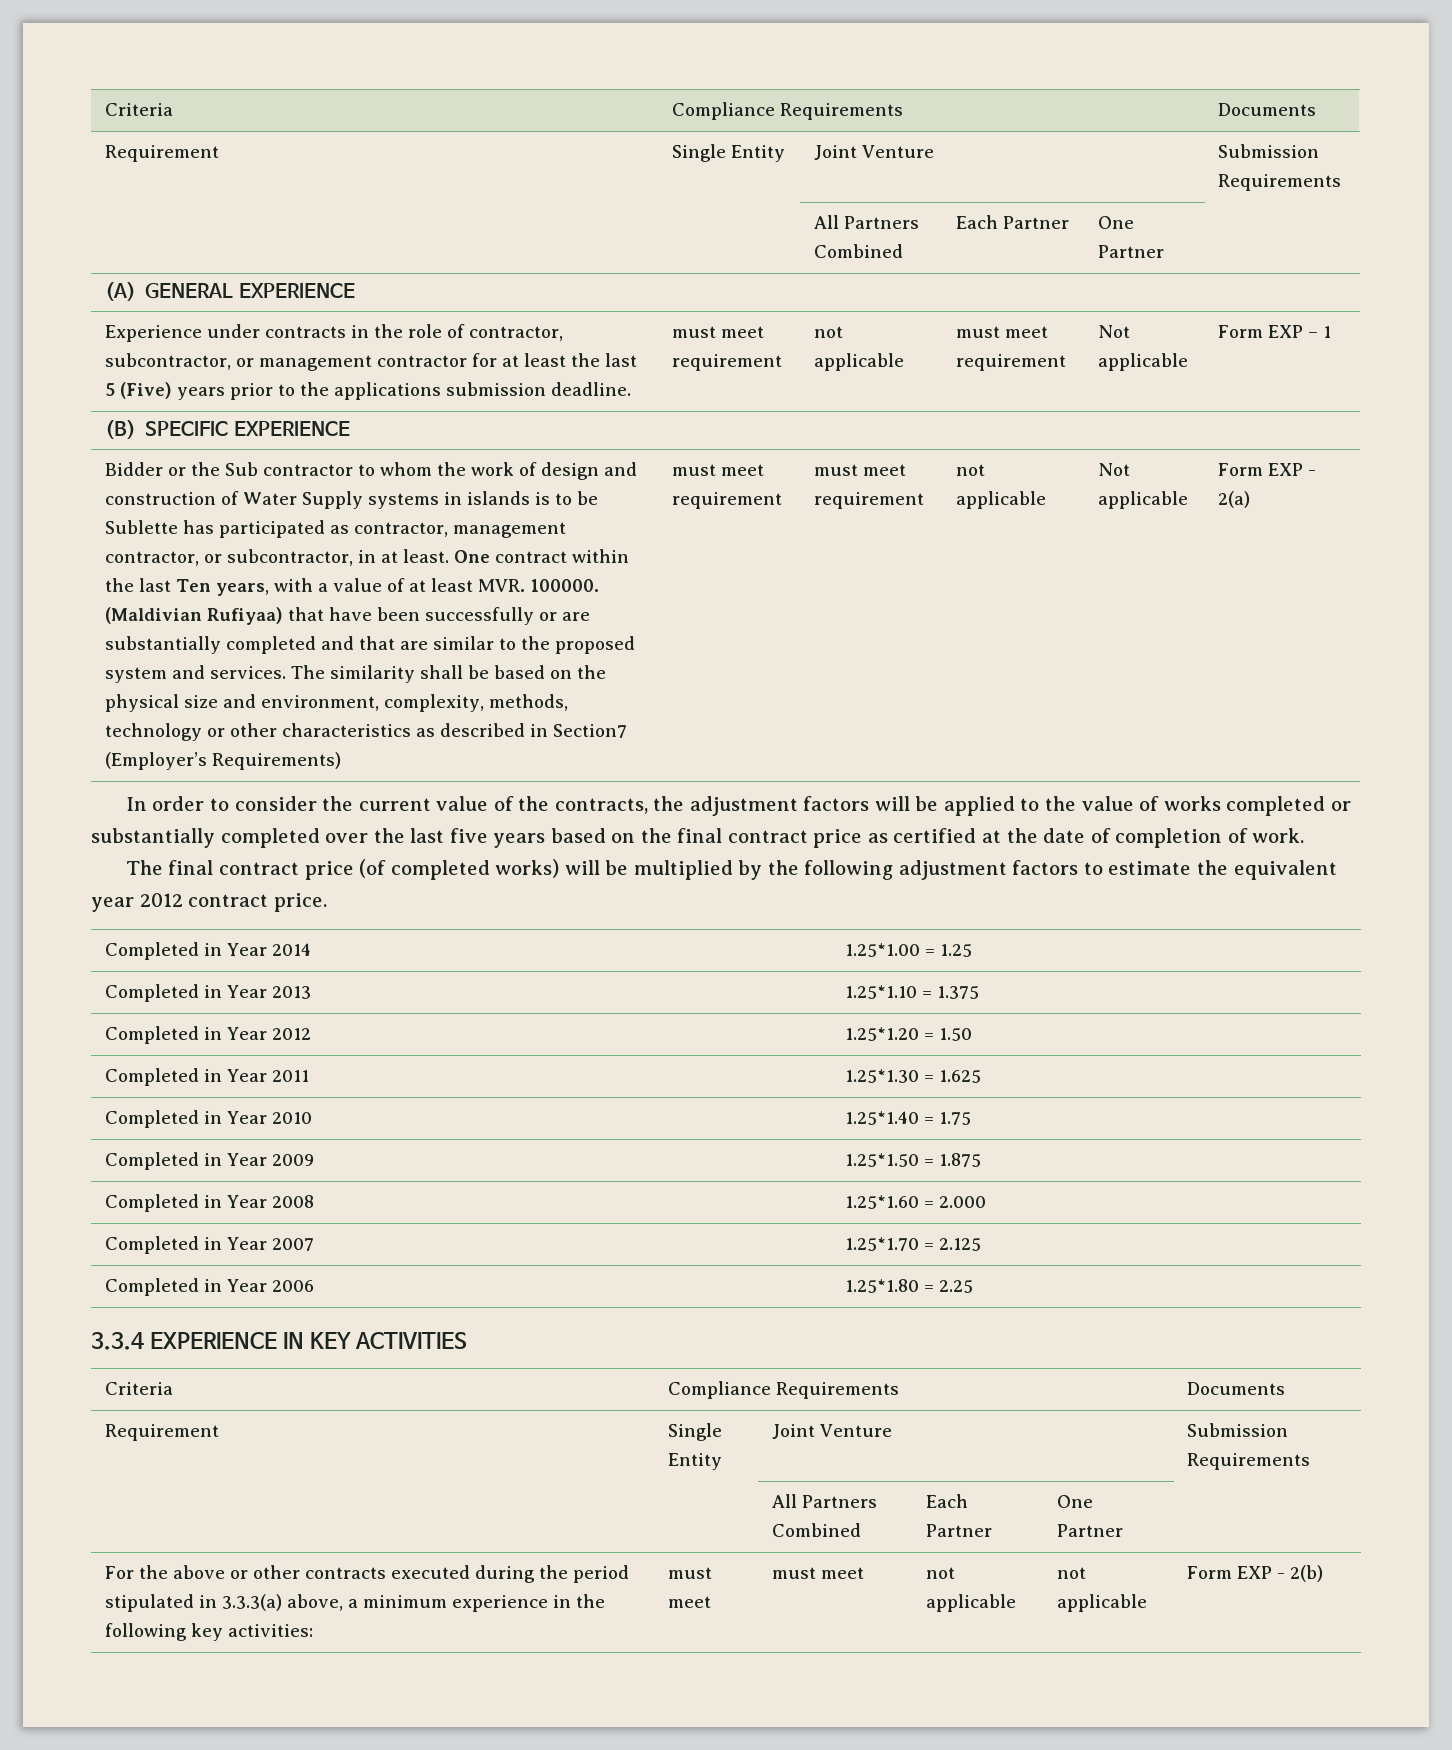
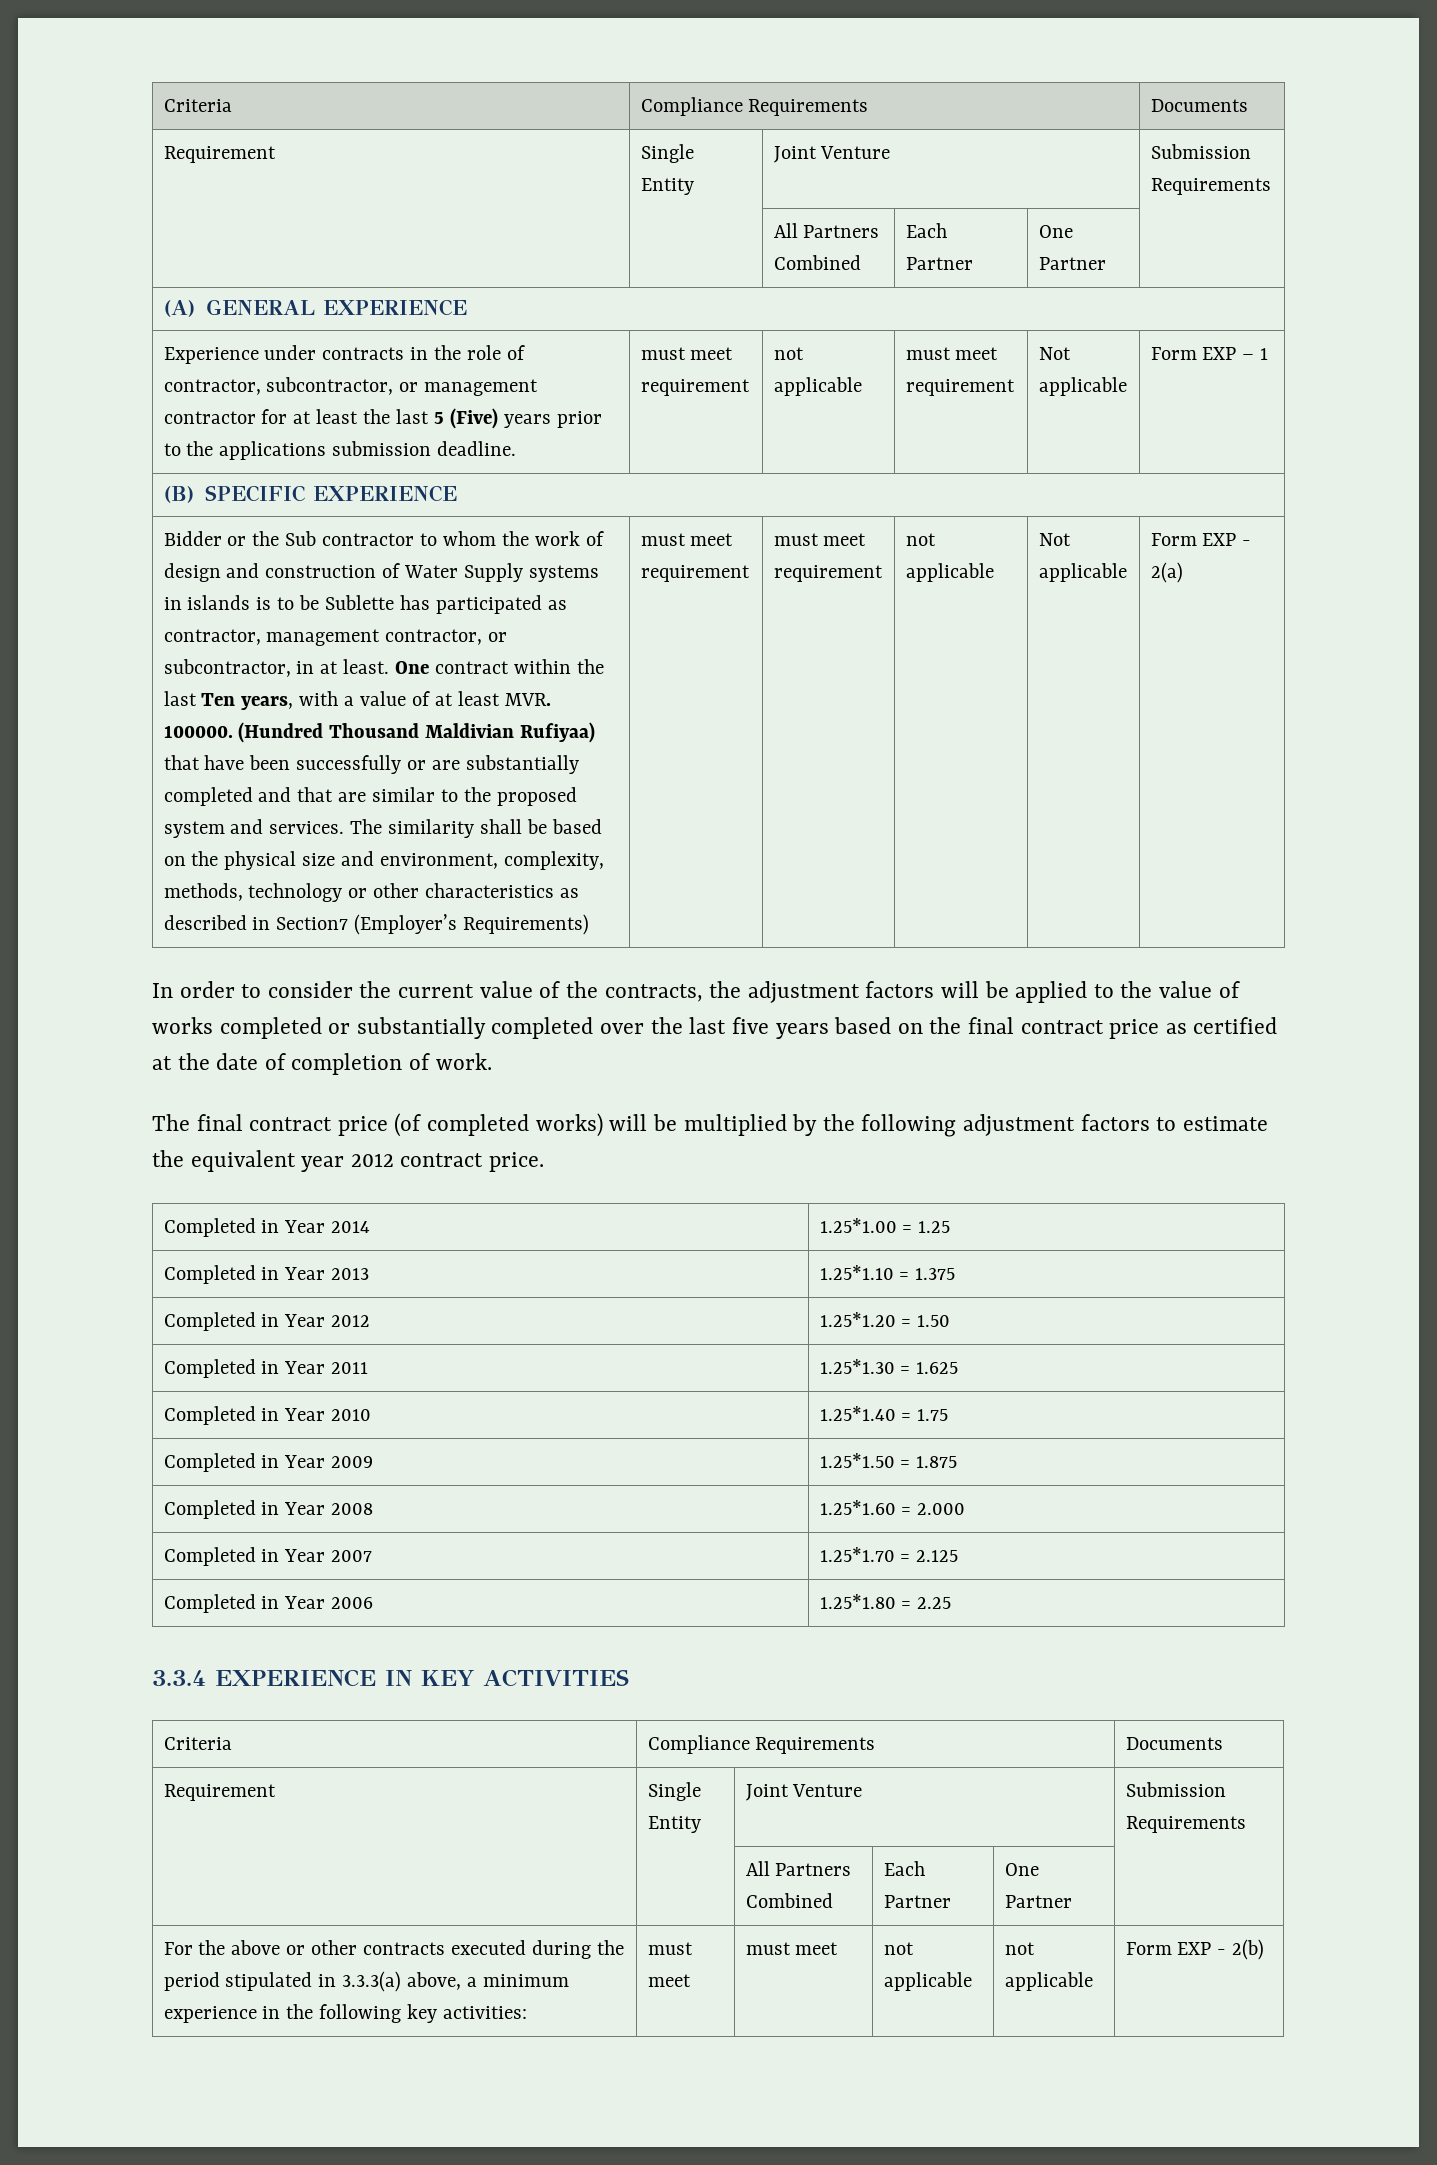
[105,607,203,624] (Maldivian -> [238,722,515,743] (Hundred Thousand Maldivian

